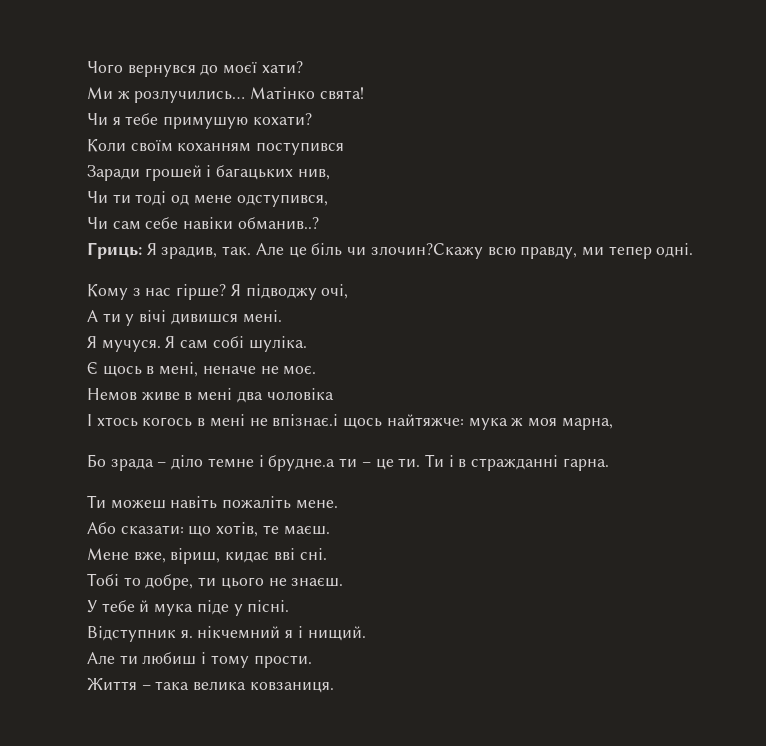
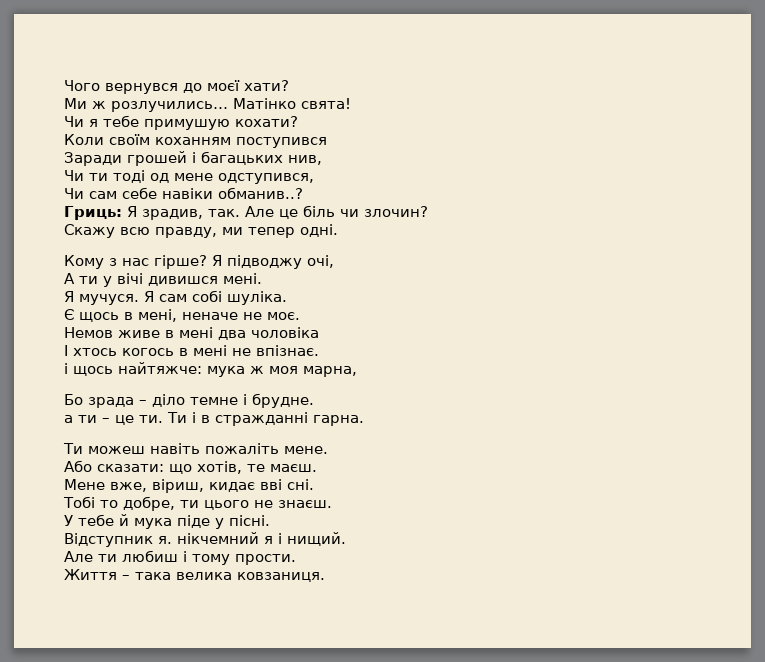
[370,243,483,259] злочин?Скажу -> [364,206,428,217] [64,224,115,238] злочин? // Скажу
[272,414,339,427] впізнає.і -> [256,345,319,356] [64,363,68,374] впізнає. // і
[268,455,336,471] брудне.а -> [252,393,314,408] [64,415,73,423] брудне. // а

